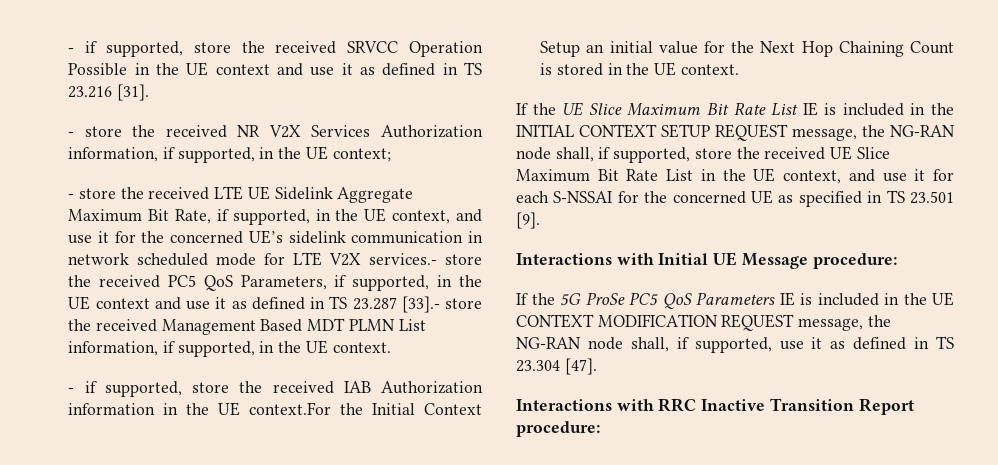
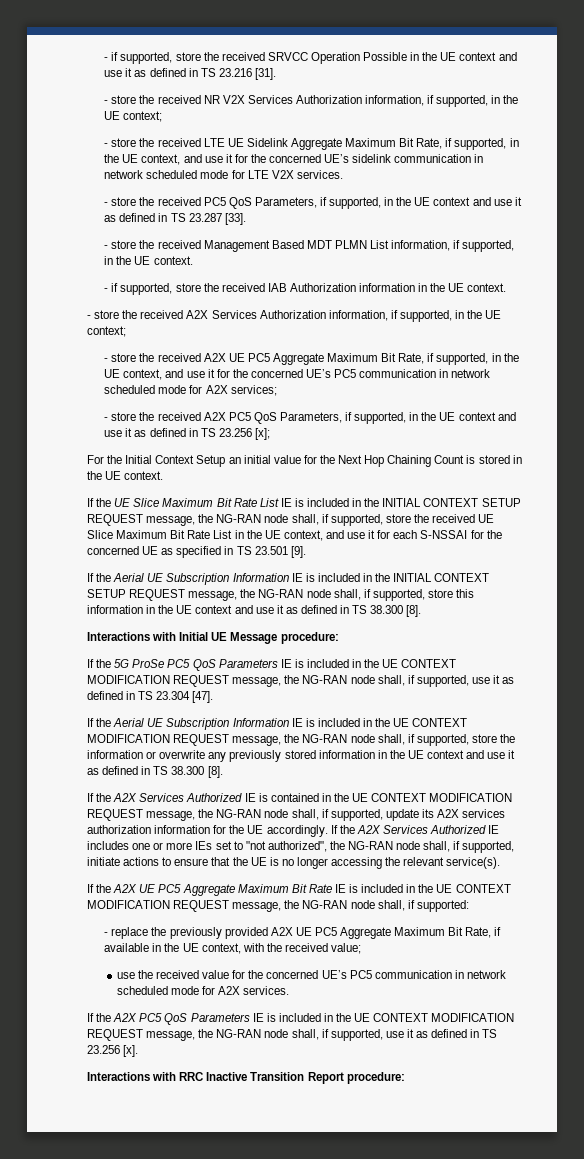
[369,253,438,265] services.- -> [296,170,343,179] [104,202,109,206] services. // -
[401,296,440,313] [33].- -> [224,213,246,225] [104,245,109,249] [33]. // -
[249,402,332,415] context.For -> [467,283,507,292] [87,310,502,322] [87,326,126,337] [104,353,519,365] [104,369,491,380] [104,385,277,396] [104,412,516,424] [104,428,270,440] [87,455,104,464] context. // - store the received A2X Services Authorization information, if supported, in the UE context; // - store the received A2X UE PC5 Aggregate Maximum Bit Rate, if supported, in the UE context, and use it for the concerned UE’s PC5 communication in network scheduled mode for A2X services; // - store the received A2X PC5 QoS Parameters, if supported, in the UE context and use it as defined in TS 23.256 [x]; // For
(540, 220) none -> [87,573,490,585] [87,589,475,601] [87,605,422,617] // If the Aerial UE Subscription Information IE is included in the INITIAL CONTEXT SETUP REQUEST message, the NG-RAN node shall, if supported, store this information in the UE context and use it as defined in TS 38.300 [8].
(597, 366) none -> [87,718,468,730] [87,734,516,746] [87,750,516,762] [87,766,223,778] [87,793,513,802] [87,809,506,821] [87,825,500,837] [87,841,515,853] [87,857,501,869] [87,884,511,896] [87,900,469,912] [104,927,502,939] [104,943,362,954] [116,970,507,979] [116,986,290,995] [87,1013,515,1025] [87,1029,498,1041] [87,1045,139,1057] // If the Aerial UE Subscription Information IE is included in the UE CONTEXT MODIFICATION REQUEST message, the NG-RAN node shall, if supported, store the information or overwrite any previously stored information in the UE context and use it as defined in TS 38.300 [8]. // If the A2X Services Authorized IE is contained in the UE CONTEXT MODIFICATION REQUEST message, the NG-RAN node shall, if supported, update its A2X services authorization information for the UE accordingly. If the A2X Services Authorized IE includes one or more IEs set to "not authorized", the NG-RAN node shall, if supported, initiate actions to ensure that the UE is no longer accessing the relevant service(s). // If the A2X UE PC5 Aggregate Maximum Bit Rate IE is included in the UE CONTEXT MODIFICATION REQUEST message, the NG-RAN node shall, if supported: // - replace the previously provided A2X UE PC5 Aggregate Maximum Bit Rate, if available in the UE context, with the received value; // use the received value for the concerned UE’s PC5 communication in network scheduled mode for A2X services. // If the A2X PC5 QoS Parameters IE is included in the UE CONTEXT MODIFICATION REQUEST message, the NG-RAN node shall, if supported, use it as defined in TS 23.256 [x].

